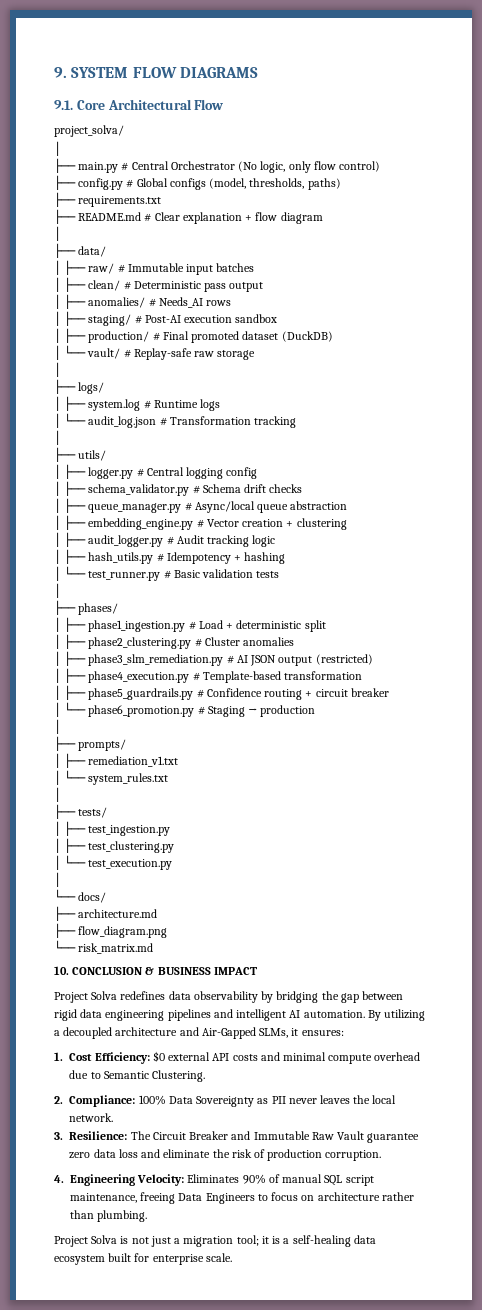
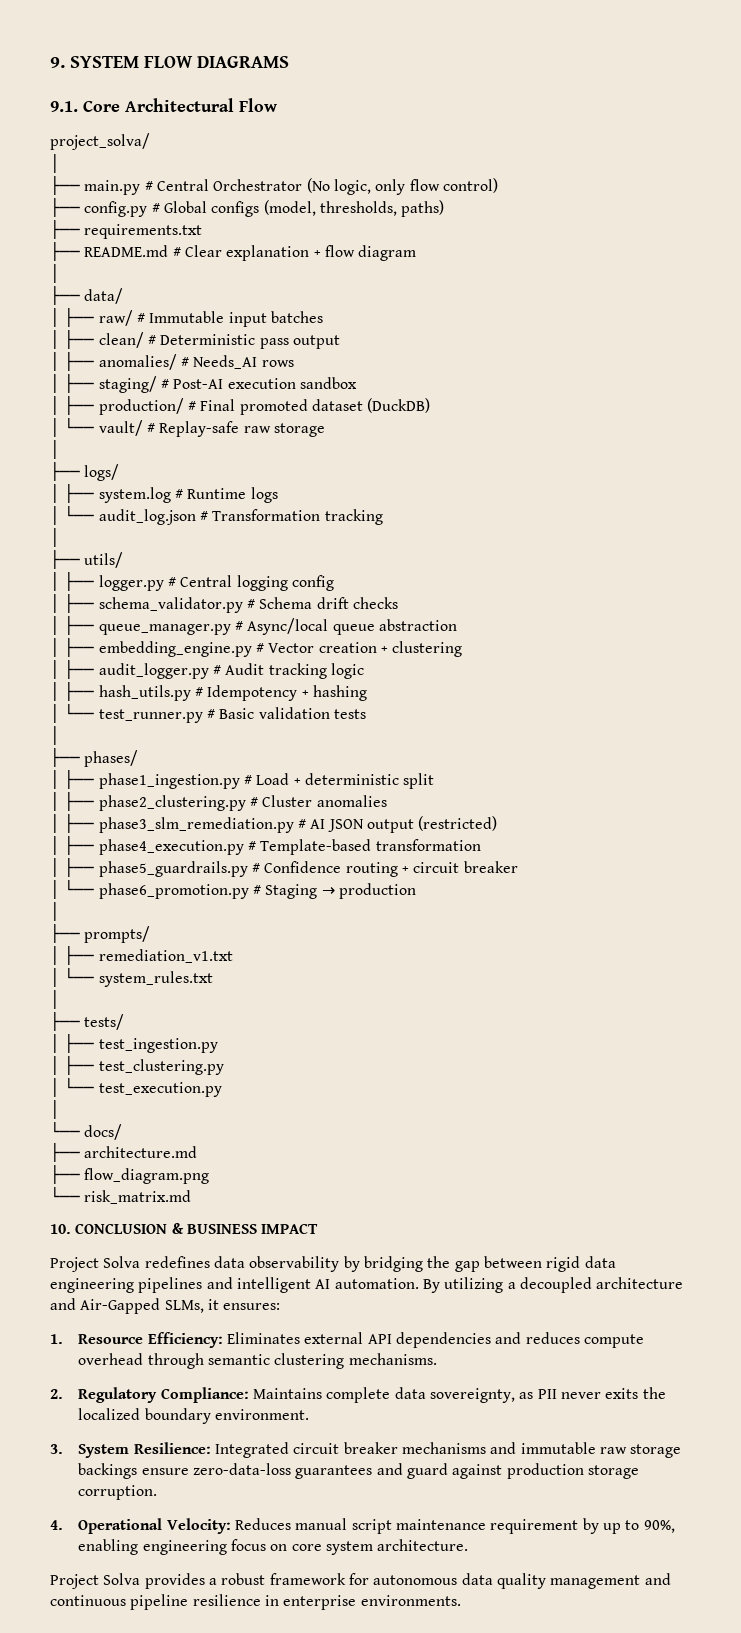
[69,1051,421,1064] [69,1070,206,1082] [54,1095,397,1107] [69,1113,114,1122] [54,1131,420,1143] [69,1149,382,1161] [54,1174,374,1186] [70,1192,414,1204] [70,1210,148,1222] [54,1235,376,1247] [54,1253,232,1265] Cost Efficiency: $0 external API costs and minimal compute overhead due to Semantic Clustering. // 2. Compliance: 100% Data Sovereignty as PII never leaves the local network. // 3. Resilience: The Circuit Breaker and Immutable Raw Vault guarantee zero data loss and eliminate the risk of production corruption. // 4. Engineering Velocity: Eliminates 90% of manual SQL script maintenance, freeing Data Engineers to focus on architecture rather than plumbing. // Project Solva is not just a migration tool; it is a self-healing data ecosystem built for enterprise scale. -> [78,1332,644,1348] [78,1353,437,1369] [50,1387,666,1403] [78,1408,310,1424] [50,1442,682,1458] [78,1463,639,1479] [78,1485,158,1500] [50,1518,675,1534] [78,1539,469,1555] [50,1573,671,1589] [50,1594,461,1610] Resource Efficiency: Eliminates external API dependencies and reduces compute overhead through semantic clustering mechanisms. // 2. Regulatory Compliance: Maintains complete data sovereignty, as PII never exits the localized boundary environment. // 3. System Resilience: Integrated circuit breaker mechanisms and immutable raw storage backings ensure zero-data-loss guarantees and guard against production storage corruption. // 4. Operational Velocity: Reduces manual script maintenance requirement by up to 90%, enabling engineering focus on core system architecture. // Project Solva provides a robust framework for autonomous data quality management and continuous pipeline resilience in enterprise environments.

